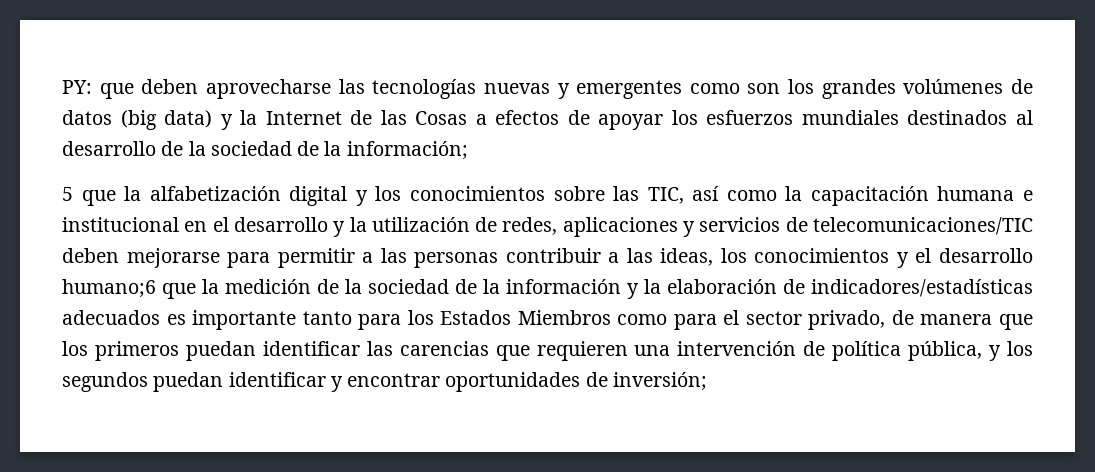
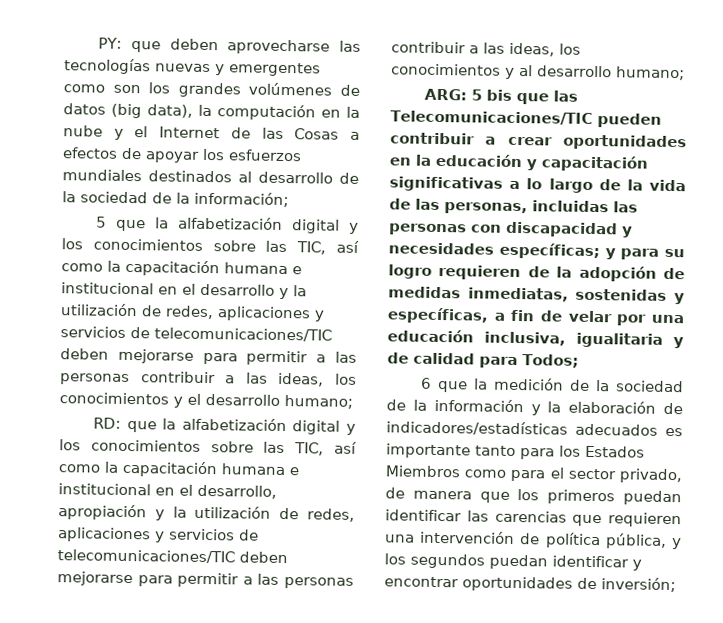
[164,110,258,130] data) y la -> [147,104,360,121] [63,125,149,140] data), la computación en la nube y el
[62,279,156,298] humano;6 -> [284,395,353,409] [93,417,356,435] [59,439,358,456] [58,460,299,478] [58,483,277,499] [58,504,355,522] [58,527,259,543] [57,549,288,564] [57,571,354,589] [391,41,581,57] [391,63,685,81] [424,88,579,105] [390,110,662,128] [390,132,687,151] [389,153,649,172] [389,176,686,193] [389,198,638,215] [388,221,633,238] [388,242,685,260] [388,264,685,282] [388,286,685,305] [387,307,684,326] [387,329,684,349] [387,352,579,369] [421,377,433,389] humano; // RD: que la alfabetización digital y los conocimientos sobre las TIC, así como la capacitación humana e institucional en el desarrollo, apropiación y la utilización de redes, aplicaciones y servicios de telecomunicaciones/TIC deben mejorarse para permitir a las personas contribuir a las ideas, los conocimientos y al desarrollo humano; // ARG: 5 bis que las Telecomunicaciones/TIC pueden contribuir a crear oportunidades en la educación y capacitación significativas a lo largo de la vida de las personas, incluidas las personas con discapacidad y necesidades específicas; y para su logro requieren de la adopción de medidas inmediatas, sostenidas y específicas, a fin de velar por una educación inclusiva, igualitaria y de calidad para Todos; // 6

